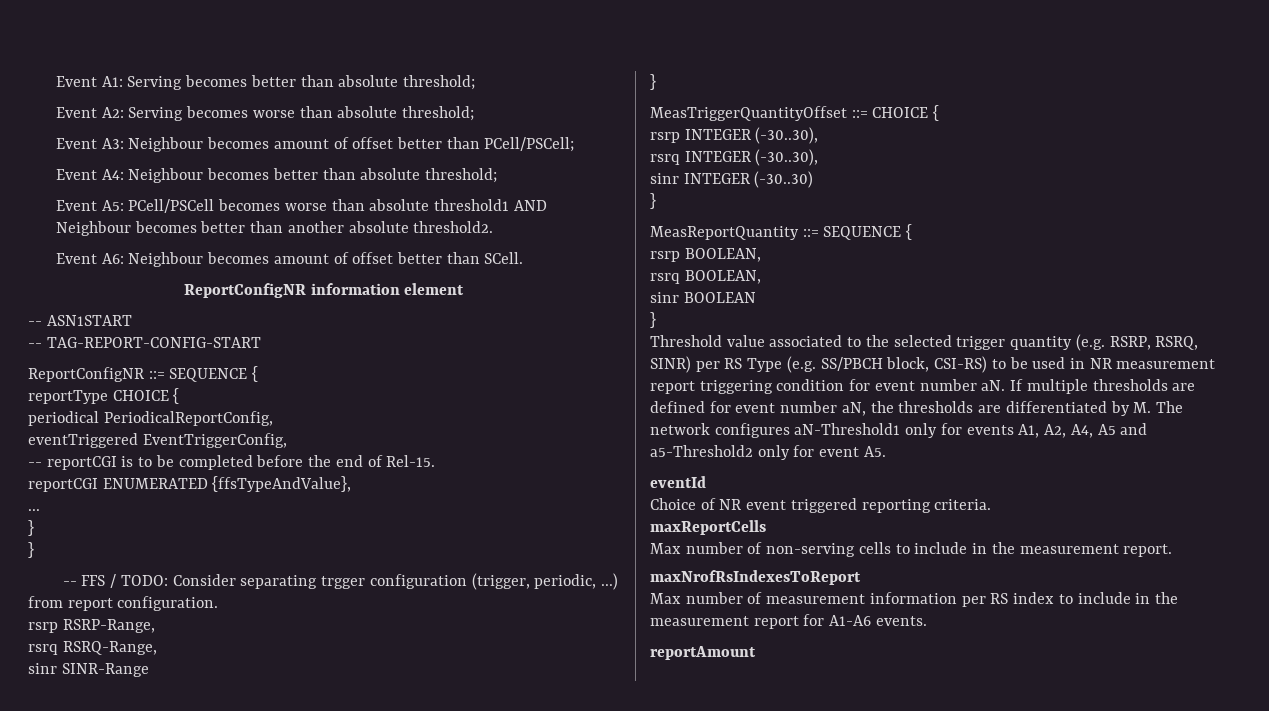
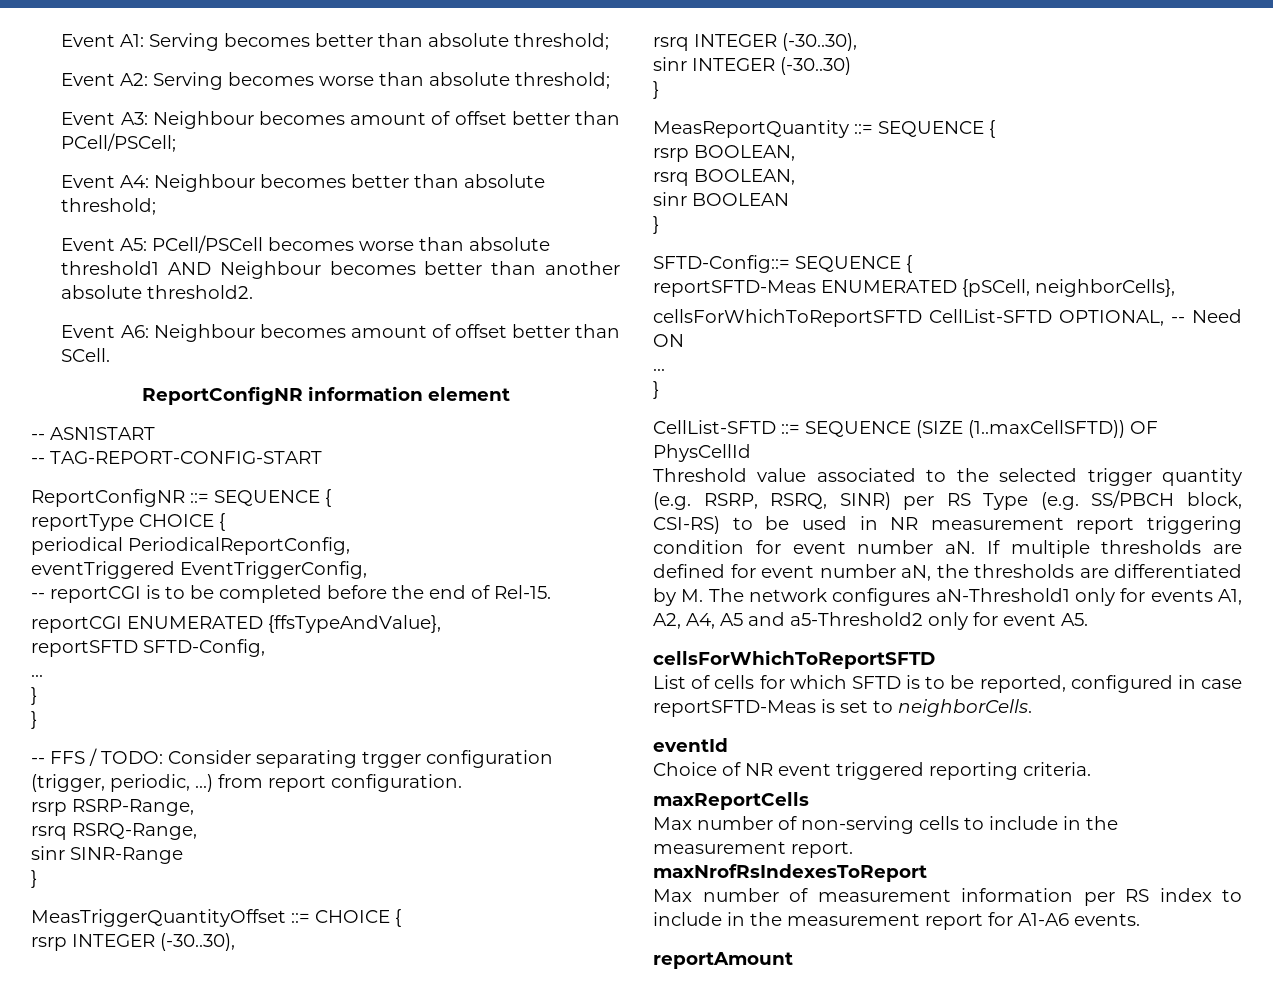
(352, 484) none -> [31,639,265,657] // reportSFTD SFTD-Config,
(656, 320) none -> [653,255,912,273] [653,279,1175,297] [653,309,1242,327] [653,334,684,347] [653,368,665,371] [653,381,659,399] [653,420,1158,438] [653,444,751,462] // SFTD-Config::= SEQUENCE { // reportSFTD-Meas ENUMERATED {pSCell, neighborCells}, // cellsForWhichToReportSFTD CellList-SFTD OPTIONAL, -- Need ON // ... // } // CellList-SFTD ::= SEQUENCE (SIZE (1..maxCellSFTD)) OF PhysCellId
(886, 451) none -> [653,650,935,669] [653,675,1242,693] [653,699,1032,717] // cellsForWhichToReportSFTD // List of cells for which SFTD is to be reported, configured in case reportSFTD-Meas is set to neighborCells.

